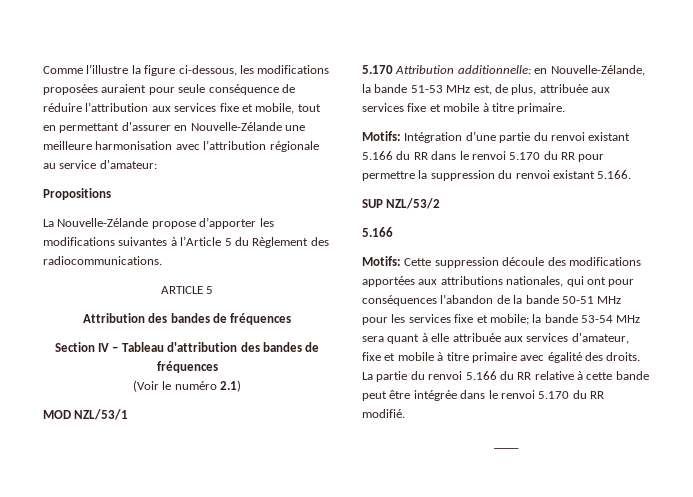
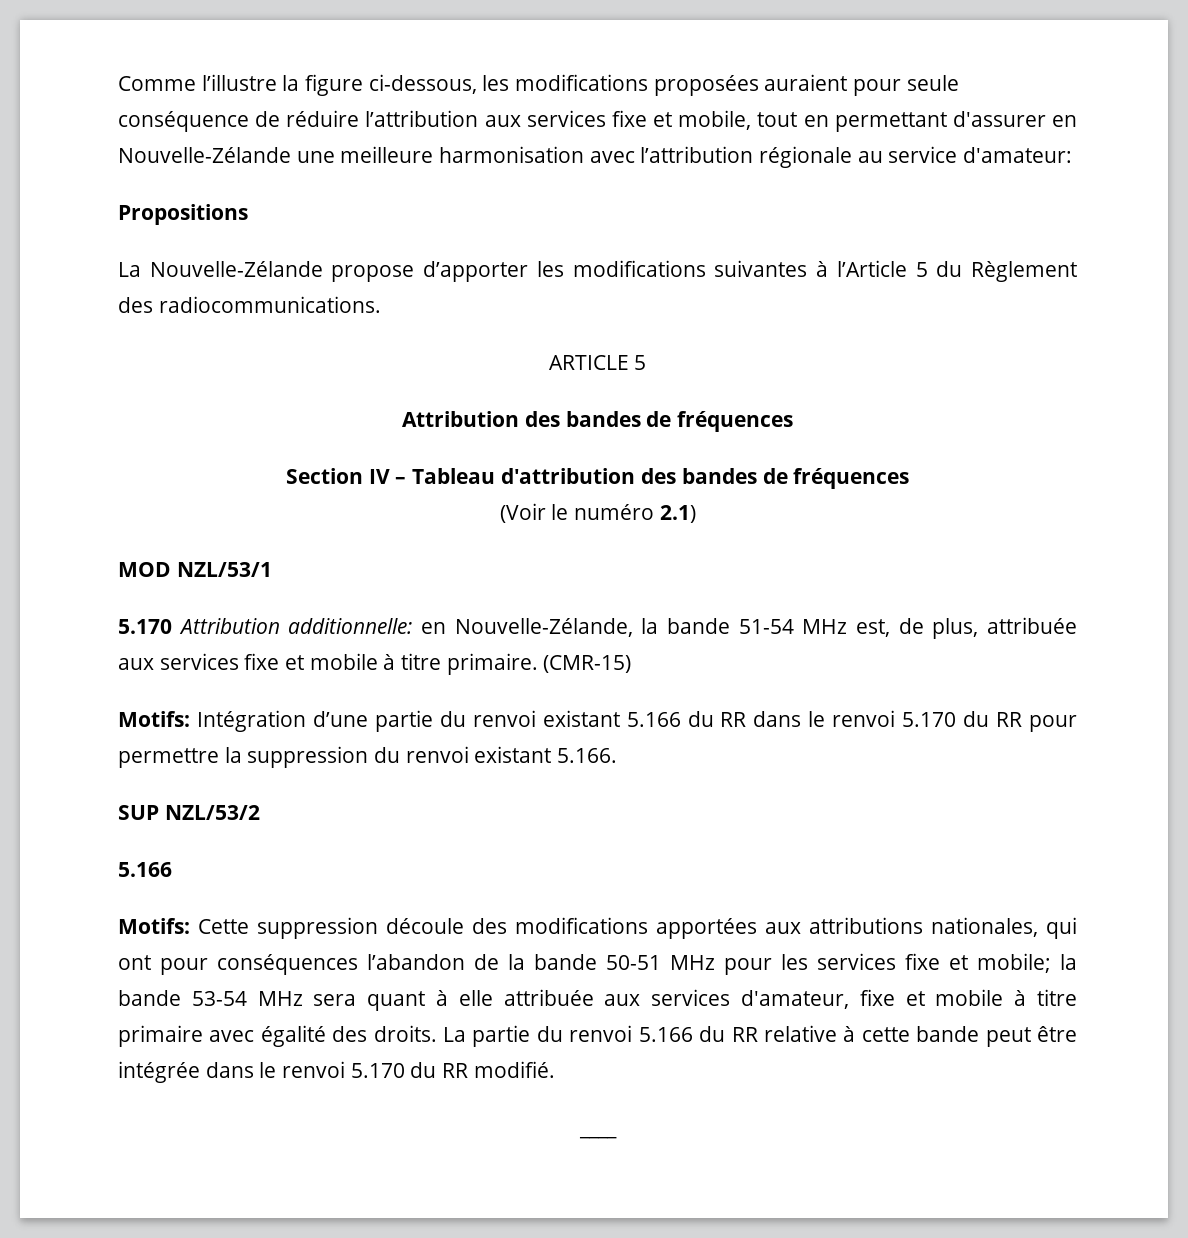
[410,85,443,93] 51-53 -> [738,619,794,634] 51-54
(566, 108) none -> [543,655,632,673] (CMR-15)

